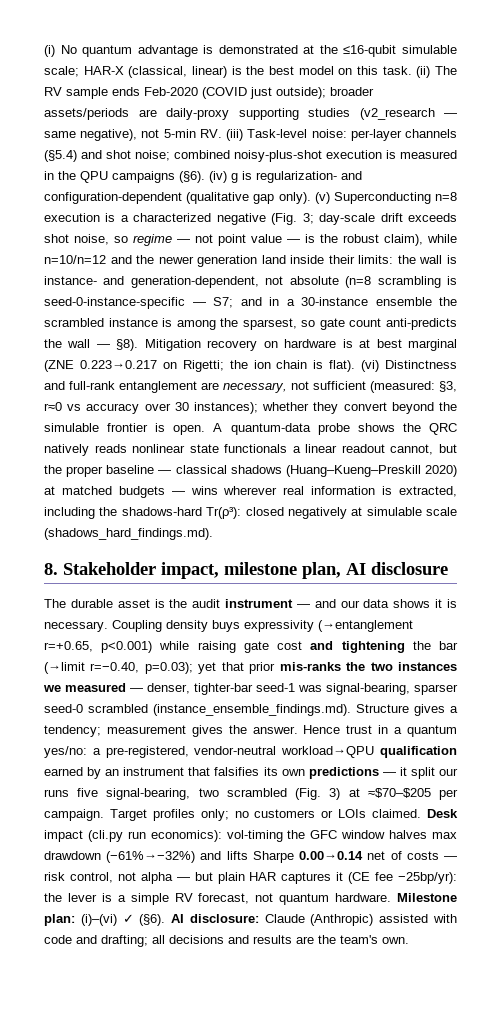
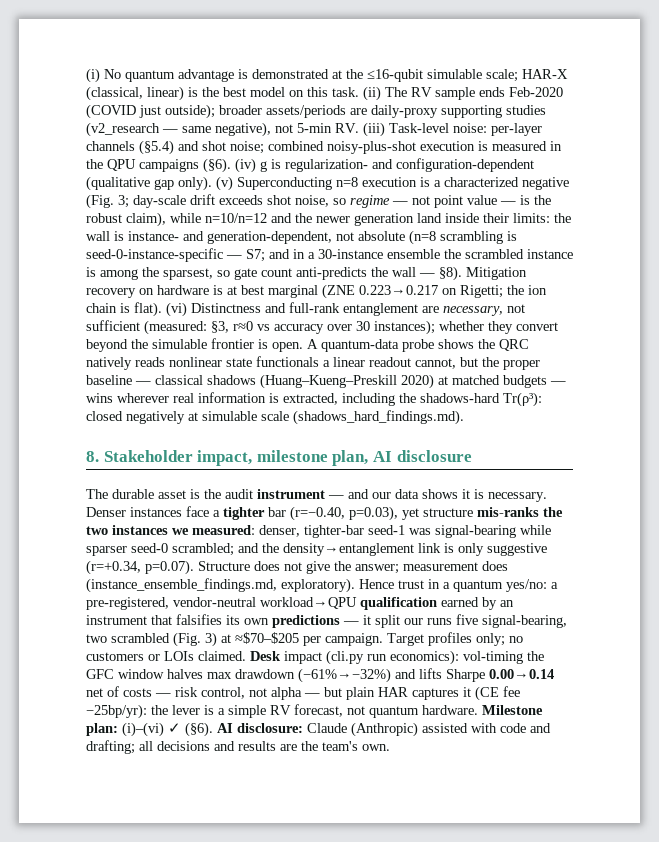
[112,620,413,632] [44,641,459,653] [44,662,276,674] Coupling density buys expressivity (→entanglement r=+0.65, p<0.001) while raising gate cost and tightening the bar (→limit r=−0.40, p=0.03); yet that prior -> [86,506,473,521] Denser instances face a tighter bar (r=−0.40, p=0.03), yet structure
[65,683,143,692] measured — -> [192,525,255,535] measured:
[326,683,458,695] [44,704,458,716] [44,725,298,737] signal-bearing, sparser seed-0 scrambled (instance_ensemble_findings.md). Structure gives a tendency; measurement gives the answer. -> [435,525,551,538] [86,543,547,556] [86,560,508,575] [86,578,355,593] signal-bearing while sparser seed-0 scrambled; and the density→entanglement link is only suggestive (r=+0.34, p=0.07). Structure does not give the answer; measurement does (instance_ensemble_findings.md, exploratory).

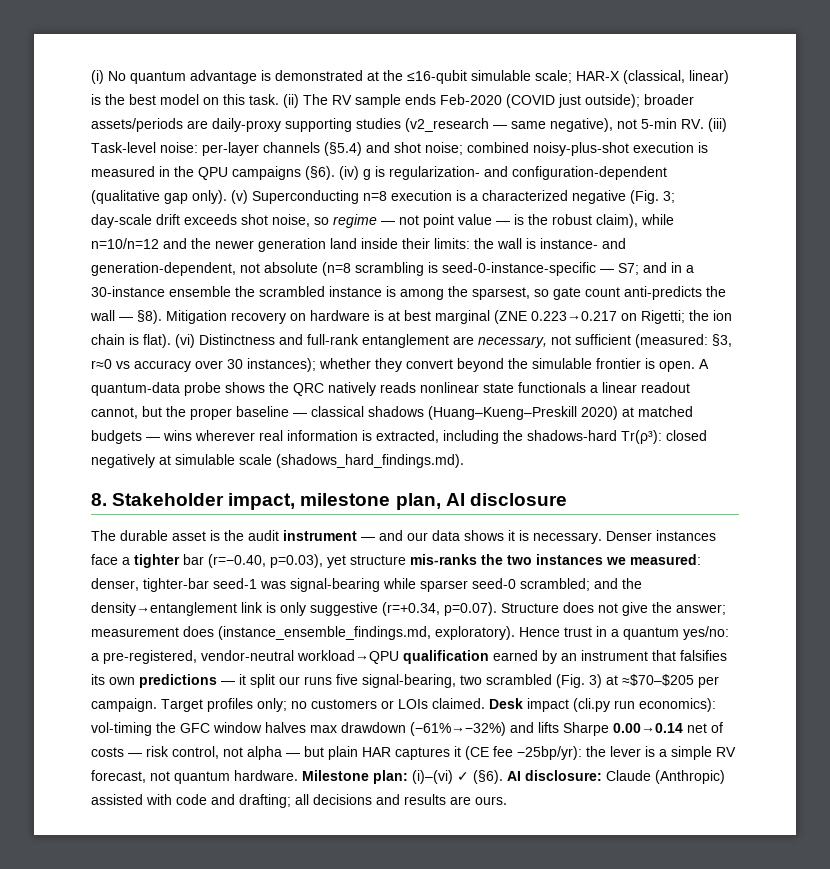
[301,741,390,751] the team's own. -> [475,796,507,805] ours.

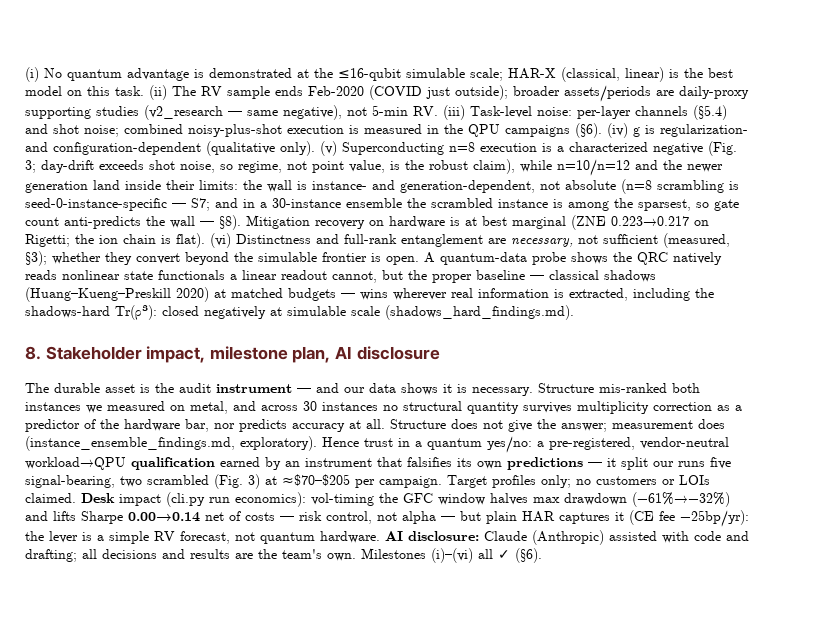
[164,193,188,204] gap -> (275, 148) none
[91,214,180,228] day-scale drift -> [41,160,94,173] day-drift
[333,214,510,228] regime — not point value — -> [238,160,385,173] regime, not point value,
[635,334,732,348] [91,358,316,372] (measured: §3, r≈0 vs accuracy over 30 instances); -> [663,233,730,248] [25,251,47,266] (measured, §3);
[606,530,716,541] [91,554,701,568] [91,578,642,592] [91,602,497,616] Denser instances face a tighter bar (r=−0.40, p=0.03), yet structure mis-ranks the two instances we measured: denser, tighter-bar seed-1 was signal-bearing while sparser seed-0 scrambled; and the density→entanglement link is only suggestive (r=+0.34, p=0.07). -> [538,383,700,393] [25,401,742,414] [25,419,385,432] Structure mis-ranked both instances we measured on metal, and across 30 instances no structural quantity survives multiplicity correction as a predictor of the hardware bar, nor predicts accuracy at all.
[302,770,503,784] Milestone plan: (i)–(vi) ✓ (§6). -> (380, 537) none
[475,796,507,805] ours. -> [258,548,542,563] the team's own. Milestones (i)–(vi) all ✓ (§6).

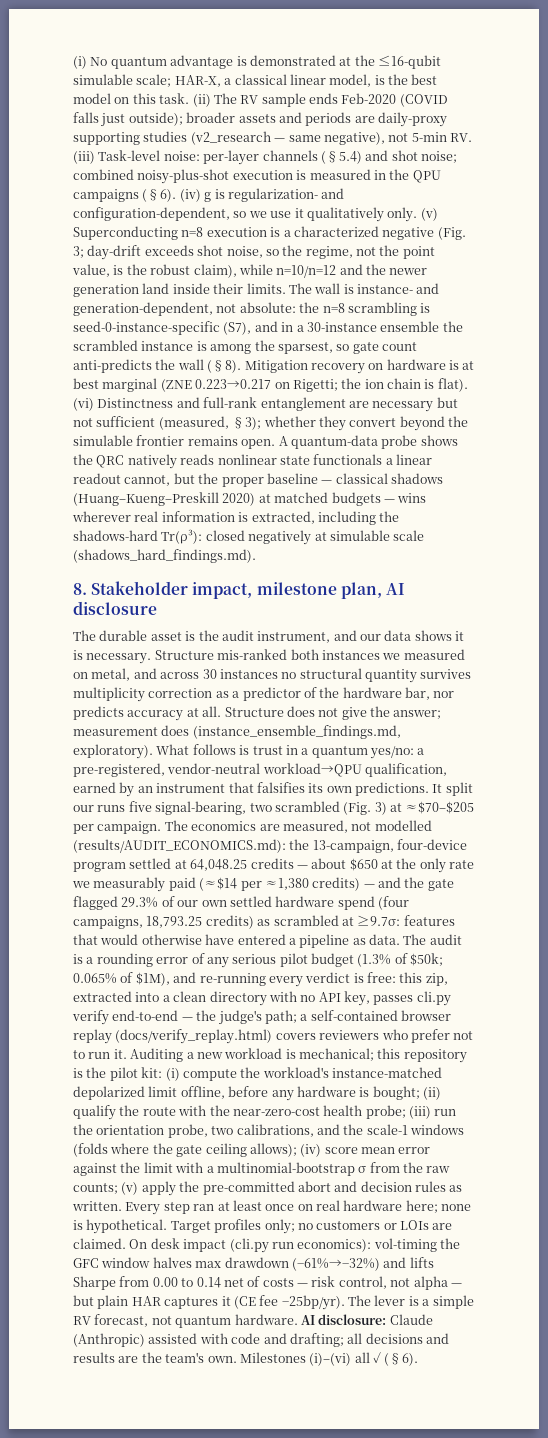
[508,67,664,82] HAR-X (classical, linear) -> [174,74,372,87] HAR-X, a classical linear model,
(422, 92) none -> [73,112,99,123] falls
[564,85,651,102] assets/periods -> [238,112,352,126] assets and periods
[53,141,315,156] configuration-dependent (qualitative only). -> [73,207,418,222] configuration-dependent, so we use it qualitatively only.
(233, 167) none -> [282,245,303,256] the
(307, 165) none -> [379,245,400,256] the
[199,180,262,190] limits: the -> [246,283,312,294] limits. The
[565,179,652,194] absolute (n=8 -> [239,302,345,313] absolute: the n=8
[172,198,210,211] — S7; -> [223,322,252,335] (S7),
[200,215,241,230] — §8). -> [207,360,242,373] (§8).
[511,238,573,247] necessary, -> [372,397,458,412] necessary but
[371,253,381,262] is -> [187,436,238,446] remains
[216,384,311,393] instrument — -> [257,631,331,643] instrument,
[322,437,359,447] Hence -> [156,744,250,755] What follows is
[131,457,215,470] qualification -> [365,763,448,777] qualification,
[507,457,616,470] predictions — it -> [355,782,443,796] predictions. It
(442, 482) none -> [164,820,432,833] [73,839,468,853] [73,858,475,873] [72,877,454,892] [73,896,409,910] [73,915,455,929] [73,934,462,948] [73,953,444,968] [73,972,448,987] [73,991,451,1006] [72,1010,451,1025] [73,1029,474,1044] [73,1048,467,1063] [73,1067,442,1081] [73,1086,441,1101] [73,1105,457,1120] [73,1124,464,1138] [73,1143,431,1157] [73,1162,451,1176] [73,1181,463,1196] [72,1200,472,1215] [73,1219,168,1234] The economics are measured, not modelled (results/AUDIT_ECONOMICS.md): the 13-campaign, four-device program settled at 64,048.25 credits — about $650 at the only rate we measurably paid (≈$14 per ≈1,380 credits) — and the gate flagged 29.3% of our own settled hardware spend (four campaigns, 18,793.25 credits) as scrambled at ≥9.7σ: features that would otherwise have entered a pipeline as data. The audit is a rounding error of any serious pilot budget (1.3% of $50k; 0.065% of $1M), and re-running every verdict is free: this zip, extracted into a clean directory with no API key, passes cli.py verify end-to-end — the judge's path; a self-contained browser replay (docs/verify_replay.html) covers reviewers who prefer not to run it. Auditing a new workload is mechanical; this repository is the pilot kit: (i) compute the workload's instance-matched depolarized limit offline, before any hardware is bought; (ii) qualify the route with the near-zero-cost health probe; (iii) run the orientation probe, two calibrations, and the scale-1 windows (folds where the gate ceiling allows); (iv) score mean error against the limit with a multinomial-bootstrap σ from the raw counts; (v) apply the pre-committed abort and decision rules as written. Every step ran at least once on real hardware here; none is hypothetical.
[25,493,115,503] claimed. Desk -> [432,1223,453,1230] [73,1238,180,1249] are claimed. On desk
[128,512,200,522] 0.00→0.14 -> [119,1276,221,1288] from 0.00 to 0.14
[680,510,749,527] [25,531,44,541] −25bp/yr): the -> [281,1295,371,1310] −25bp/yr). The

